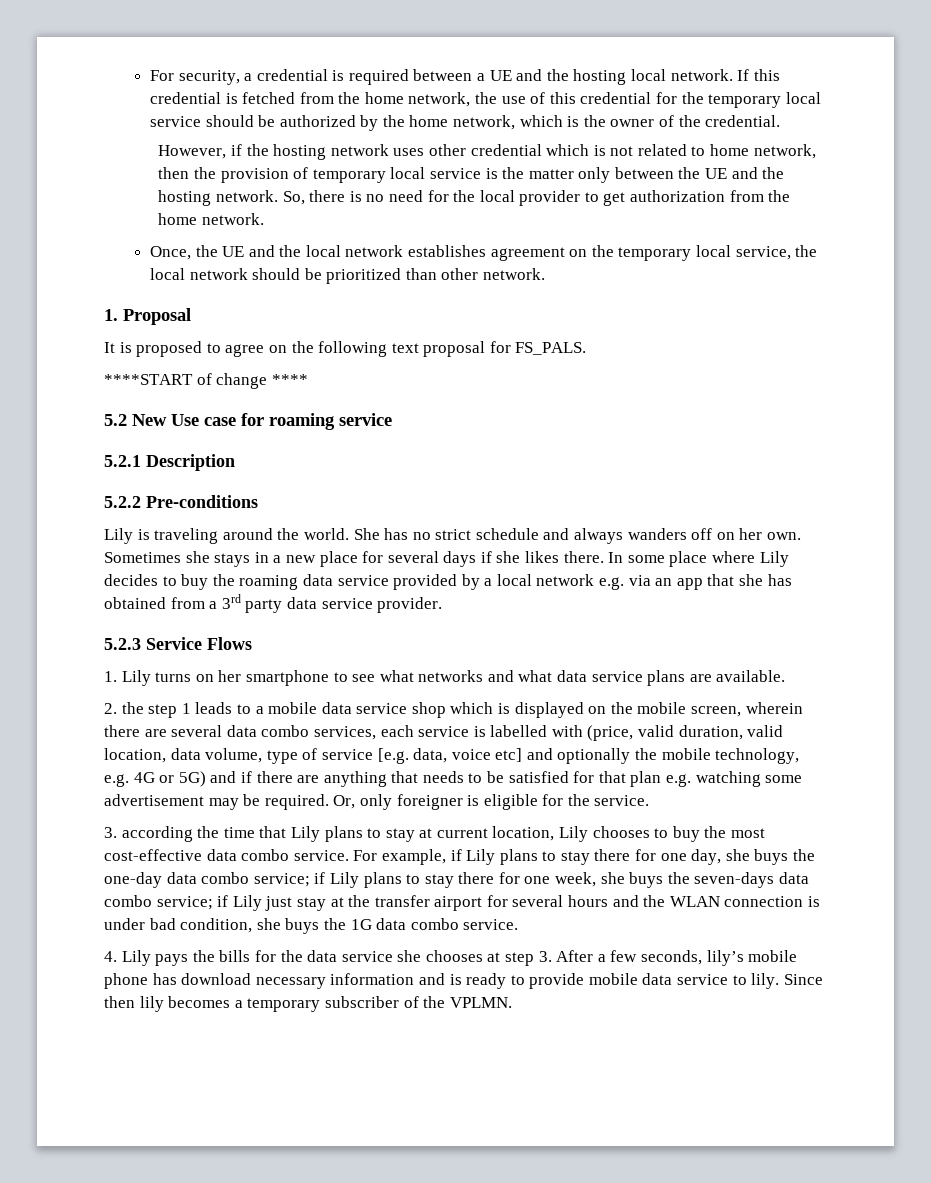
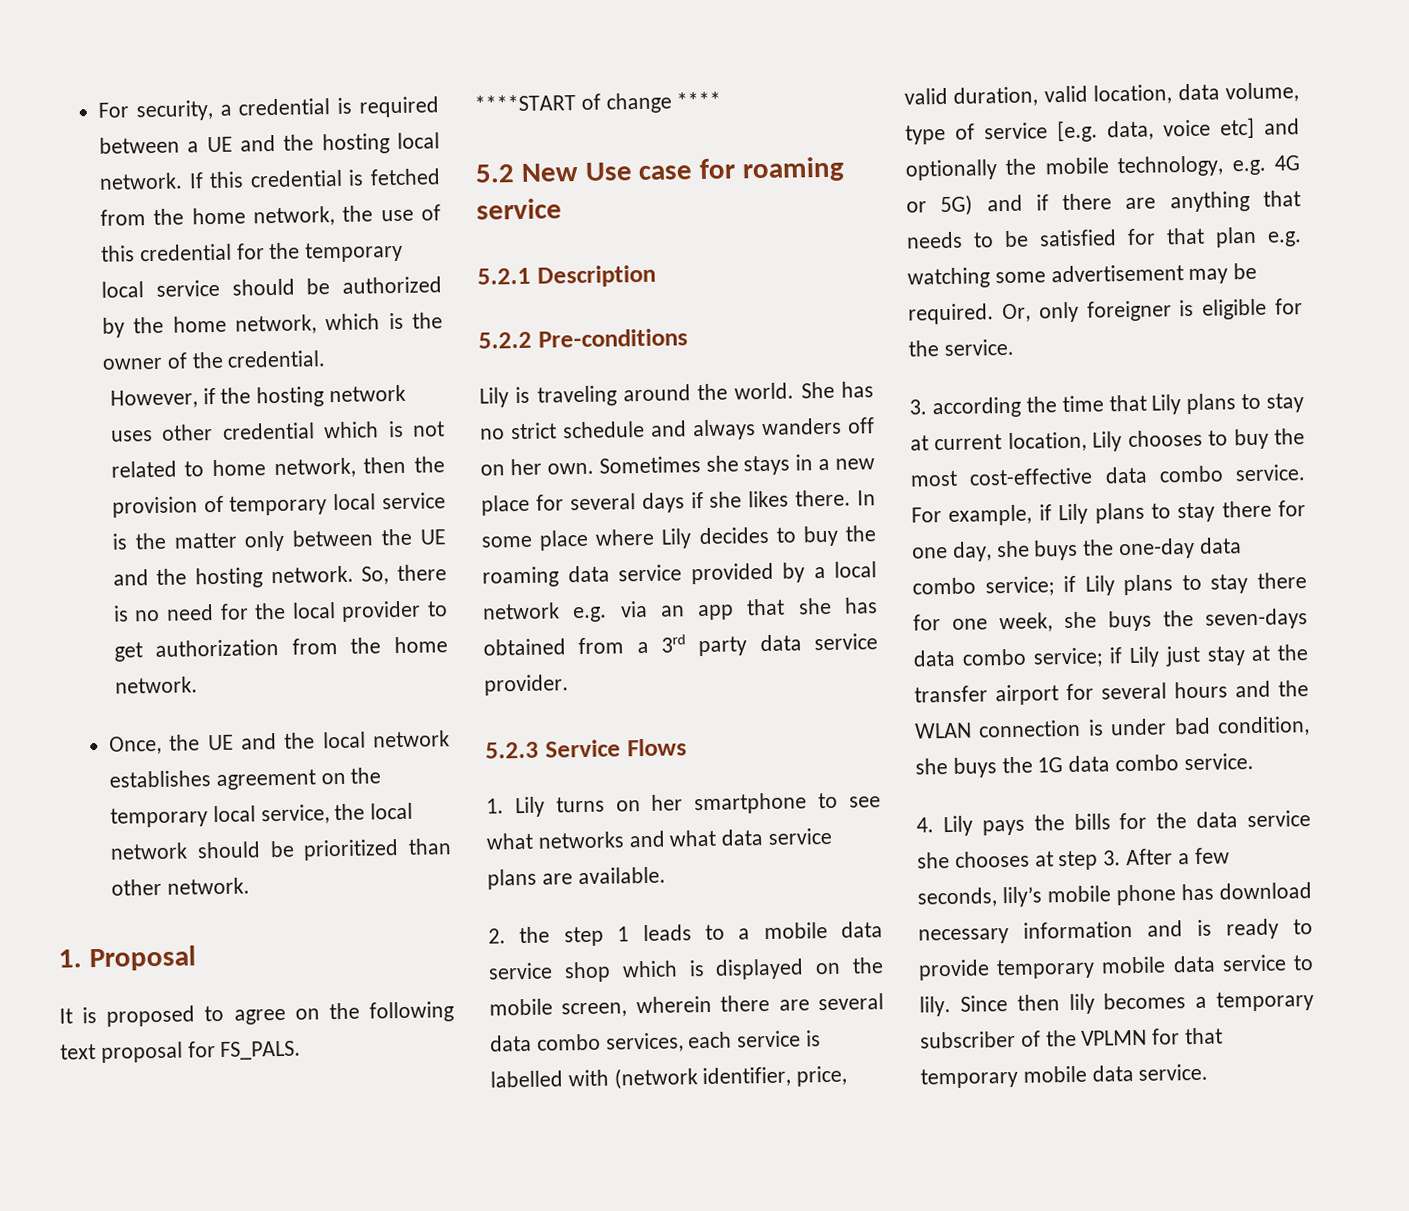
[587,725,634,741] (price, -> [613,1065,848,1090] (network identifier, price,
(585, 981) none -> [996,958,1096,980] temporary
[449,997,512,1008] VPLMN. -> [1081,1027,1224,1046] [920,1063,1209,1089] VPLMN for that temporary mobile data service.

